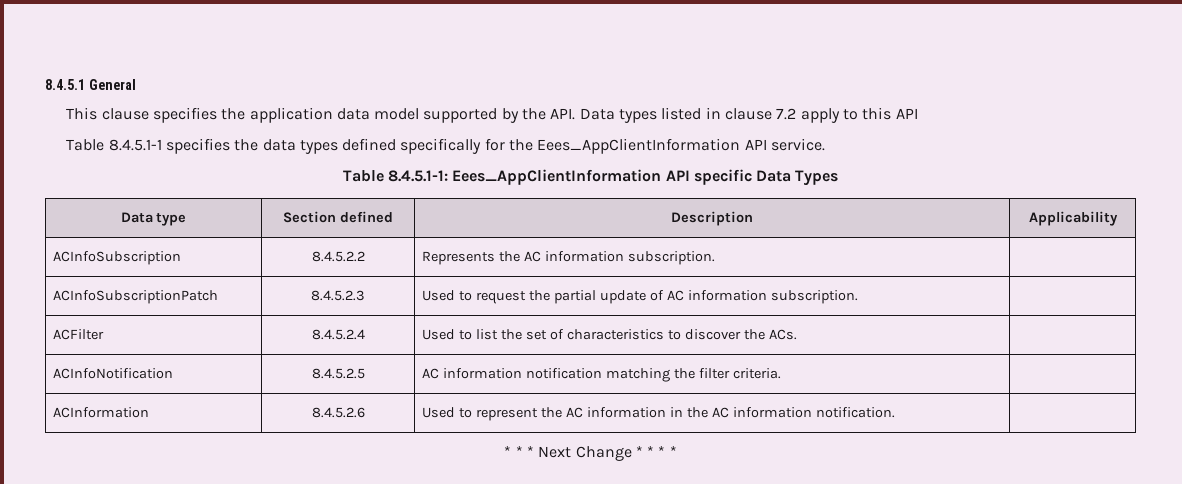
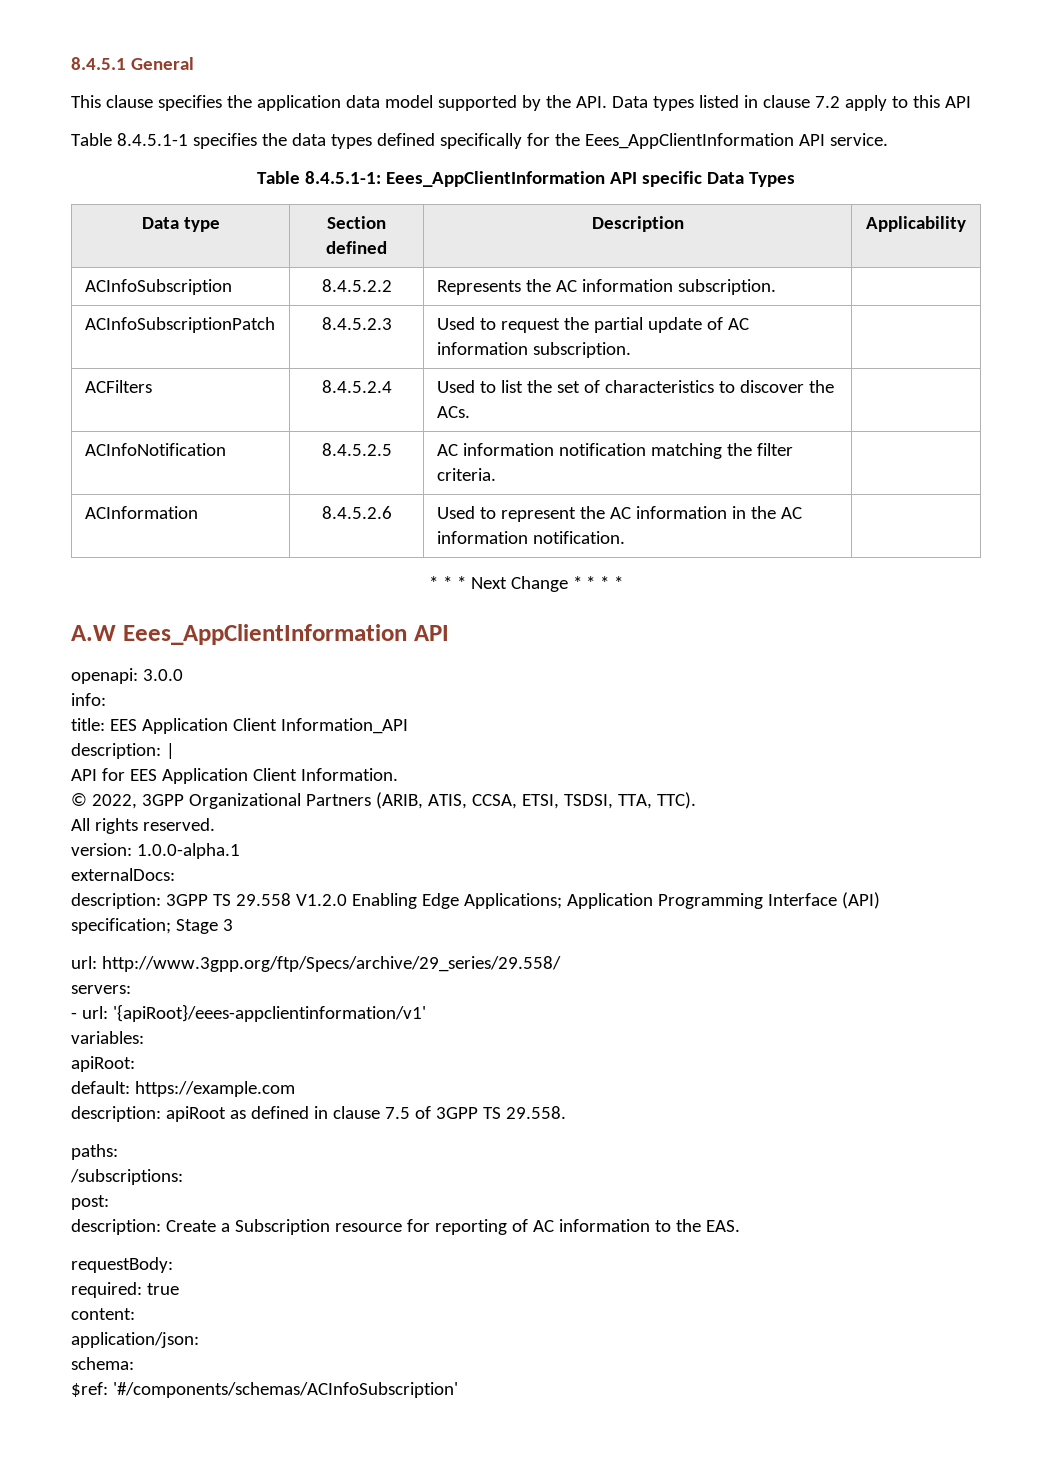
[53,329,105,340] ACFilter -> [84,380,152,393] ACFilters
(677, 451) none -> [71,624,449,645] [71,668,183,684] [71,693,106,706] [71,718,408,734] [71,743,175,759] [71,768,398,784] [71,792,696,809] [71,818,215,834] [71,843,240,859] [71,868,175,881] [71,892,880,909] [71,918,233,934] [71,956,561,972] [71,985,131,994] [71,1004,426,1022] [71,1031,144,1044] [71,1056,135,1072] [71,1081,295,1097] [71,1106,566,1122] [71,1144,118,1160] [70,1169,183,1185] [71,1195,109,1210] [71,1219,740,1235] [71,1257,173,1273] [71,1282,179,1298] [71,1308,135,1320] [71,1332,199,1348] [71,1357,134,1370] [71,1382,458,1398] // A.W Eees_AppClientInformation API // openapi: 3.0.0 // info: // title: EES Application Client Information_API // description: | // API for EES Application Client Information. // © 2022, 3GPP Organizational Partners (ARIB, ATIS, CCSA, ETSI, TSDSI, TTA, TTC). // All rights reserved. // version: 1.0.0-alpha.1 // externalDocs: // description: 3GPP TS 29.558 V1.2.0 Enabling Edge Applications; Application Programming Interface (API) specification; Stage 3 // url: http://www.3gpp.org/ftp/Specs/archive/29_series/29.558/ // servers: // - url: '{apiRoot}/eees-appclientinformation/v1' // variables: // apiRoot: // default: https://example.com // description: apiRoot as defined in clause 7.5 of 3GPP TS 29.558. // paths: // /subscriptions: // post: // description: Create a Subscription resource for reporting of AC information to the EAS. // requestBody: // required: true // content: // application/json: // schema: // $ref: '#/components/schemas/ACInfoSubscription'

